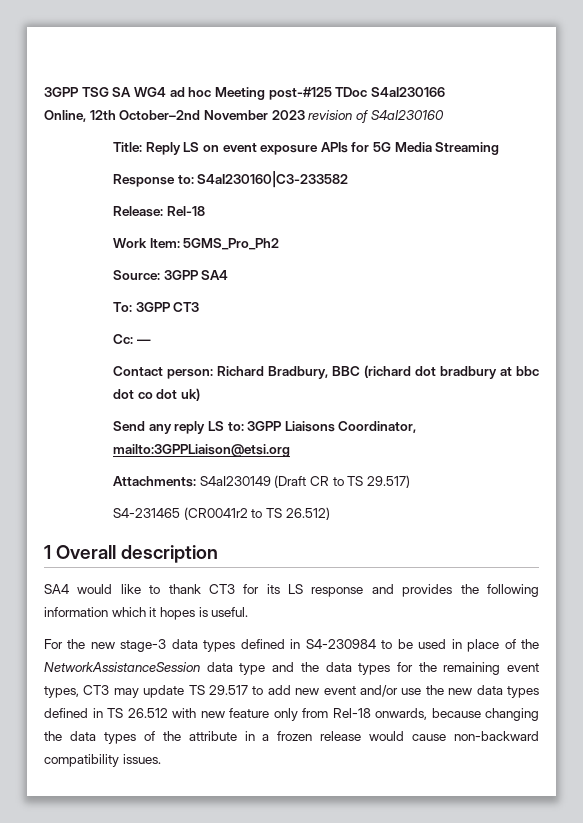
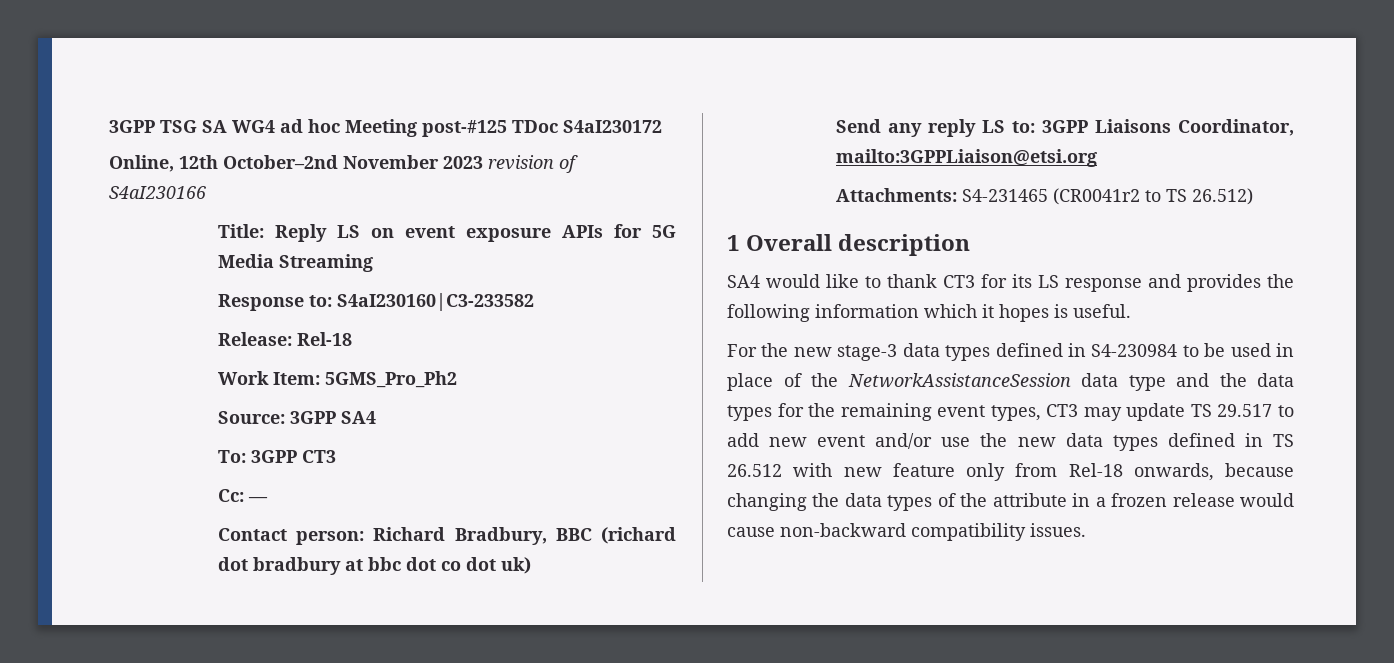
[370,87,445,97] S4aI230166 -> [563,120,662,133] S4aI230172
[370,110,444,120] S4aI230160 -> [109,186,206,199] S4aI230166
[199,475,410,488] S4aI230149 (Draft CR to TS 29.517) // -> (957, 195) none

